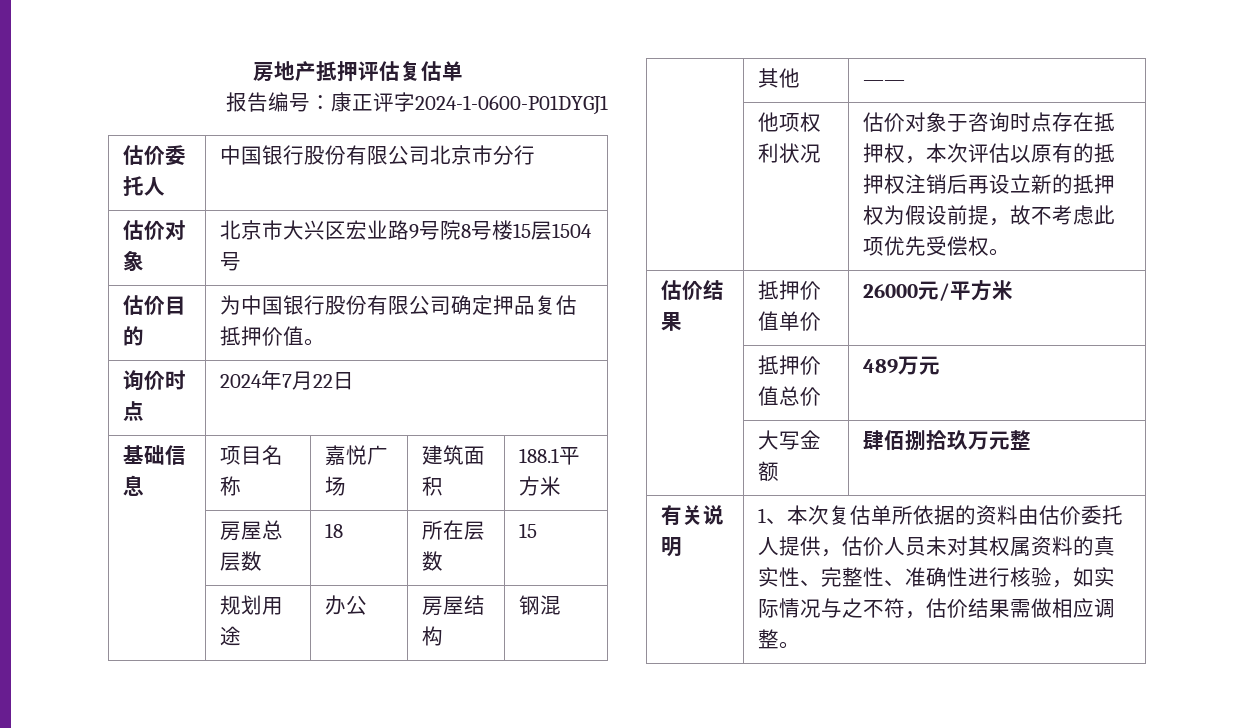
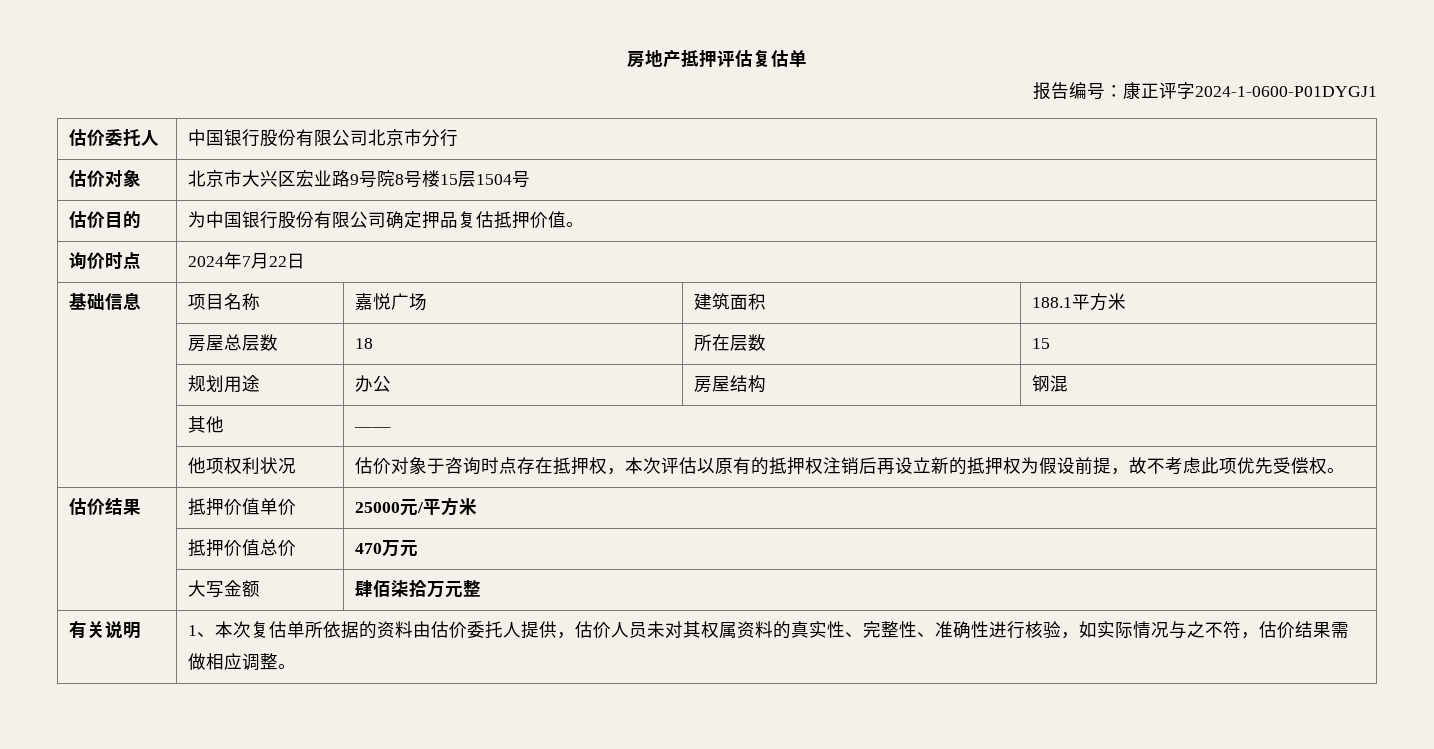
[863,284,919,298] 26000 -> [355,502,401,513] 25000
[863,359,899,374] 489 -> [355,543,383,554] 470
[905,430,969,451] 捌拾玖 -> [391,580,428,597] 柒拾

